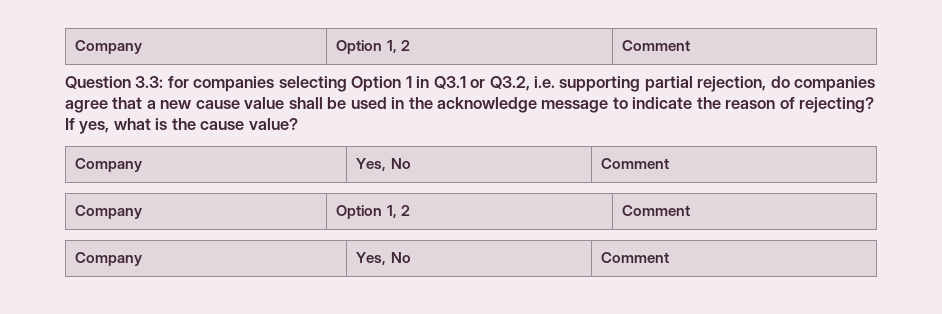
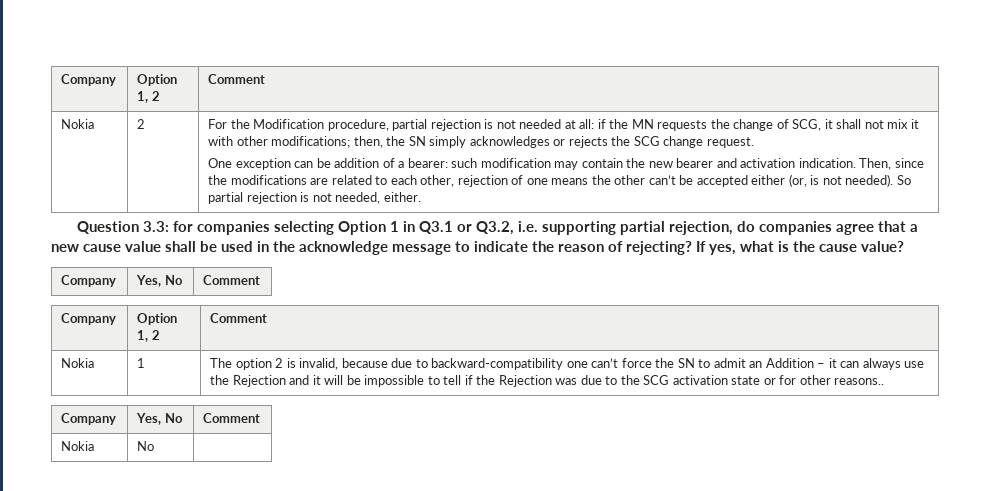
[75,40,143,54] [336,40,410,54] [622,40,691,51] Company | Option 1, 2 | Comment -> [61,74,117,86] [137,74,178,86] [137,91,160,103] [208,74,266,84] [61,119,95,129] [137,119,146,129] [208,119,919,131] [208,136,754,148] [208,158,924,170] [208,174,911,187] [208,192,421,204] Company | Option 1, 2 | Comment // Nokia | 2 | For the Modification procedure, partial rejection is not needed at all: if the MN requests the change of SCG, it shall not mix it with other modifications; then, the SN simply acknowledges or rejects the SCG change request. // One exception can be addition of a bearer: such modification may contain the new bearer and activation indication. Then, since the modifications are related to each other, rejection of one means the other can’t be accepted either (or, is not needed). So partial rejection is not needed, either.
[75,252,143,266] [356,252,411,265] [601,252,670,263] // Company | Yes, No | Comment -> [61,358,95,368] [137,358,146,368] [210,358,925,370] [210,375,885,387] [61,413,117,425] [136,413,183,425] [203,413,261,423] [61,441,95,451] [137,441,155,451] // Nokia | 1 | The option 2 is invalid, because due to backward-compatibility one can’t force the SN to admit an Addition – it can always use the Rejection and it will be impossible to tell if the Rejection was due to the SCG activation state or for other reasons.. // Company | Yes, No | Comment // Nokia | No |

